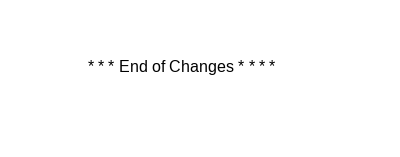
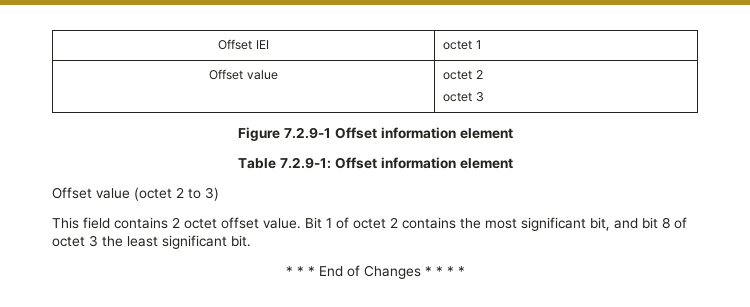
(87, 66) none -> [218,39,269,50] [443,40,481,50] [209,69,278,80] [443,70,483,80] [443,92,484,102] [237,127,513,141] [237,157,513,169] [52,187,219,201] [52,217,687,231] [52,235,251,249] Offset IEI | octet 1 // Offset value | octet 2 // octet 3 // Figure 7.2.9-1 Offset information element // Table 7.2.9-1: Offset information element // Offset value (octet 2 to 3) // This field contains 2 octet offset value. Bit 1 of octet 2 contains the most significant bit, and bit 8 of octet 3 the least significant bit. //

